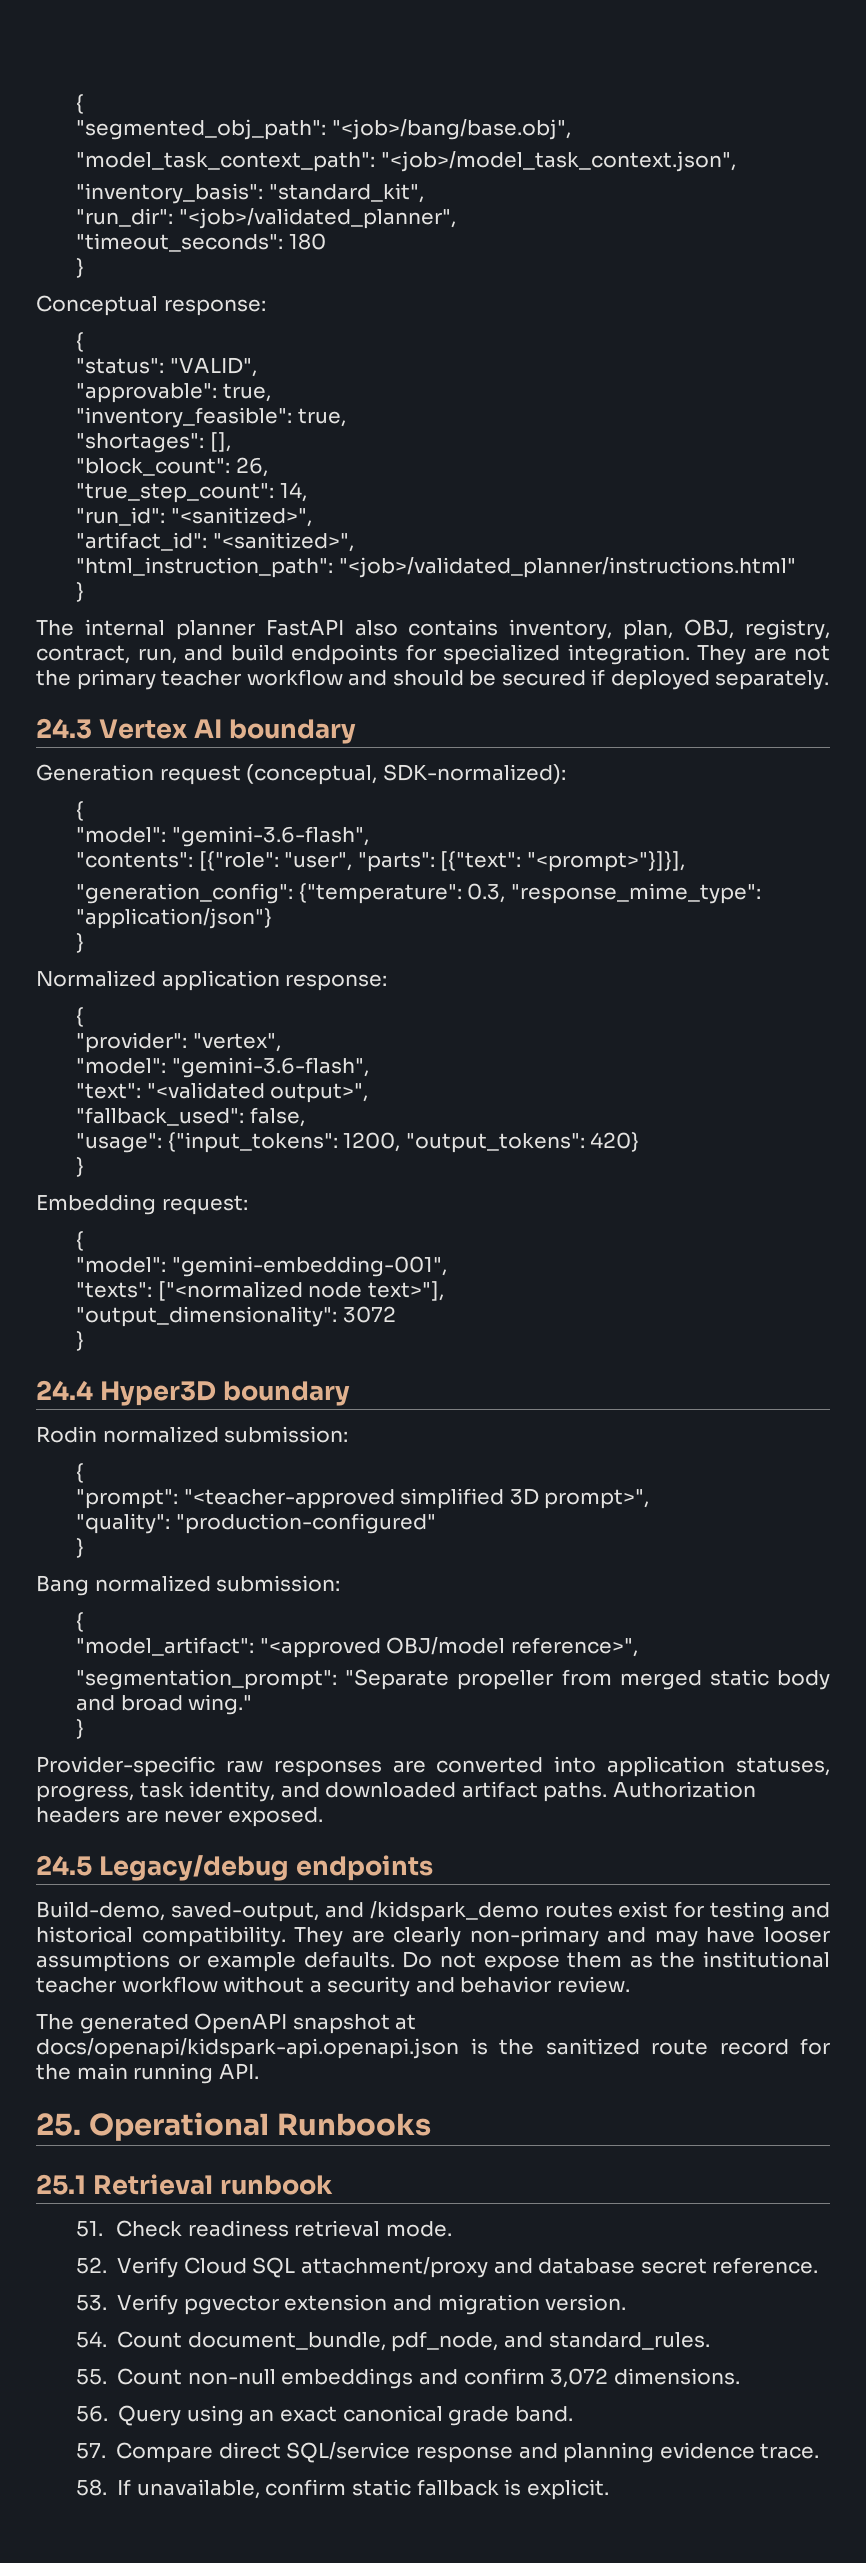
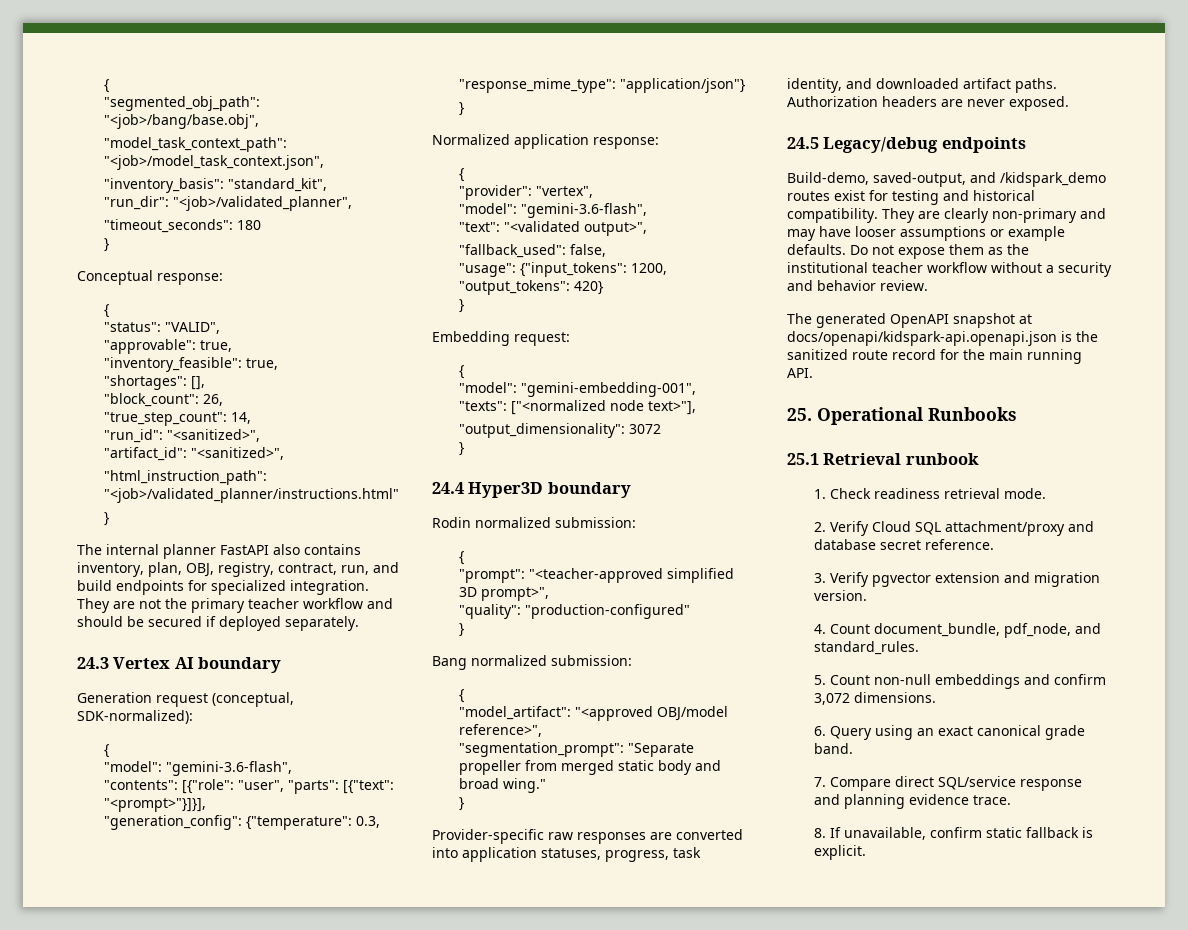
[76,2221,104,2237] 51. -> [814,489,827,499] 1.
[76,2257,108,2274] 52. -> [814,522,827,532] 2.
[76,2295,108,2311] 53. -> [814,573,827,583] 3.
[76,2331,108,2348] 54. -> [814,624,827,634] 4.
[76,2369,108,2385] 55. -> [814,675,827,685] 5.
[76,2405,109,2422] 56. -> [814,726,827,736] 6.
[76,2443,107,2459] 57. -> [814,777,827,787] 7.
[76,2479,108,2496] 58. -> [814,828,827,838] 8.

